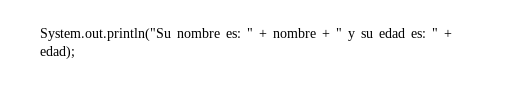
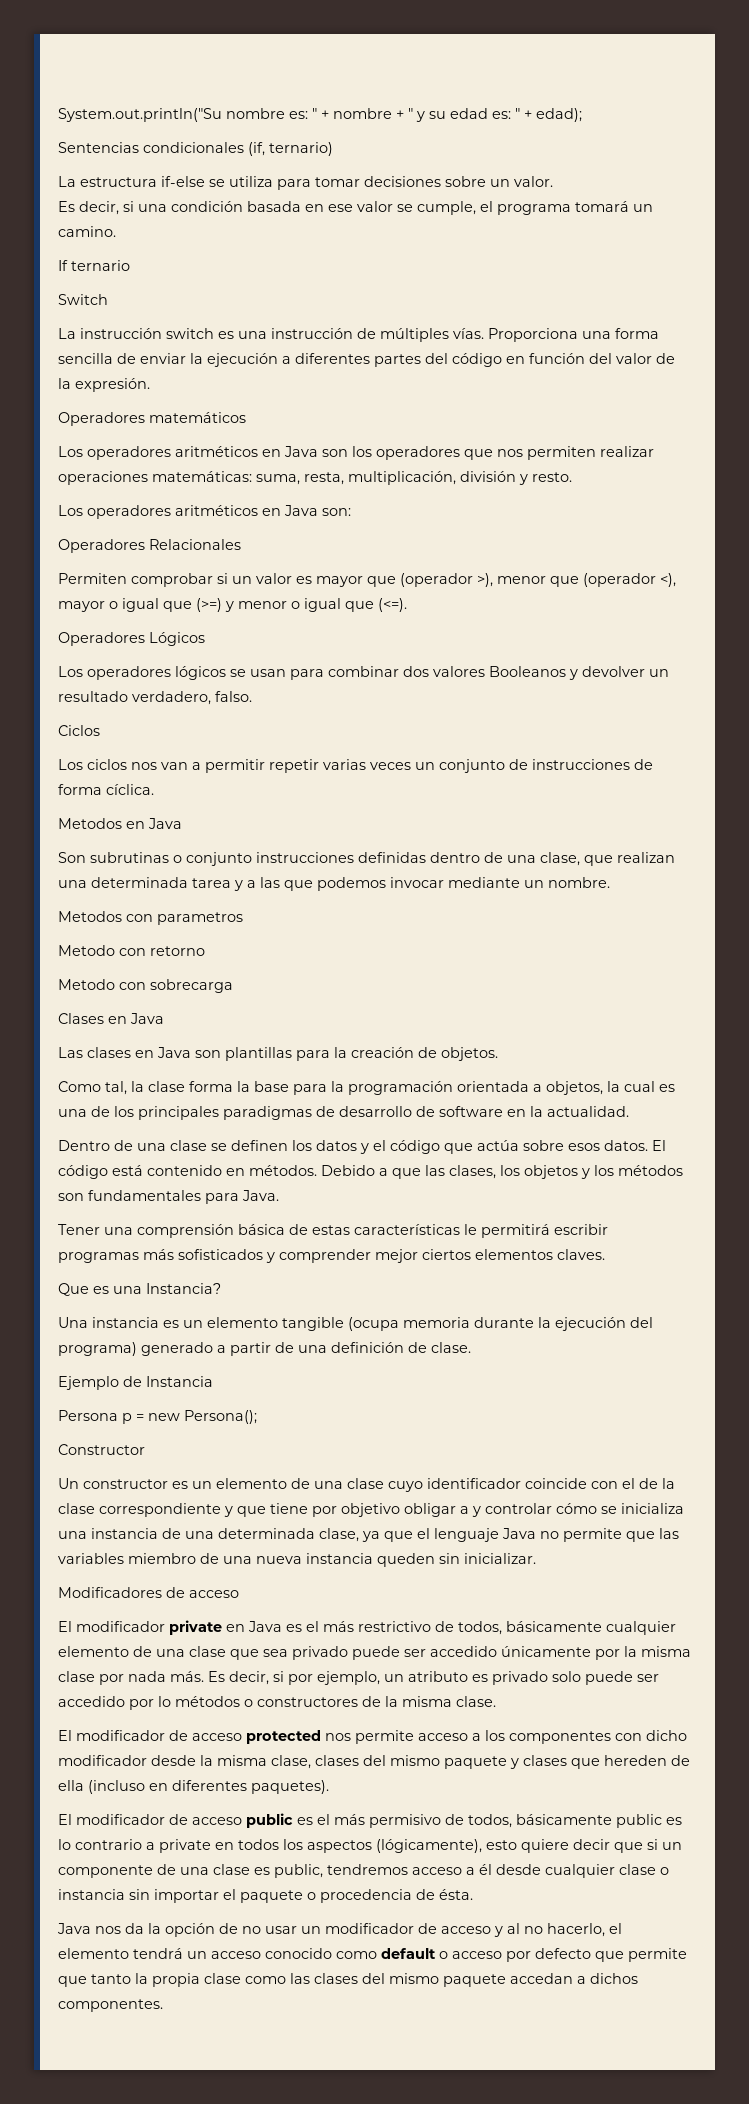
(75, 52) none -> [58,142,333,156] [58,176,553,190] [58,201,653,215] [58,226,116,237] [58,260,130,271] [58,294,108,305] [58,328,659,342] [58,353,675,367] [58,378,150,392] [58,412,246,426] [58,446,654,460] [58,471,572,485] [58,505,351,519] [58,539,241,553] [58,573,676,587] [58,598,407,612] [58,632,205,646] [58,666,669,680] [58,691,252,705] [58,725,100,736] [58,759,653,773] [58,784,154,795] [58,818,182,829] [58,852,675,866] [58,877,610,891] [58,911,243,925] [58,945,205,956] [58,979,233,993] [58,1013,164,1024] [58,1047,498,1061] [58,1081,675,1095] [58,1106,629,1120] [58,1140,666,1154] [58,1165,683,1179] [58,1190,279,1204] [58,1224,608,1238] [58,1249,605,1263] [58,1283,221,1296] [58,1317,653,1331] [58,1342,471,1356] [58,1376,213,1390] [58,1410,257,1424] [58,1444,145,1455] [58,1478,675,1492] [58,1503,684,1517] [58,1528,679,1542] [58,1553,536,1567] [58,1587,239,1598] [58,1620,676,1635] [58,1646,691,1660] [58,1671,659,1685] [58,1696,496,1710] [58,1730,687,1744] [58,1755,690,1769] [58,1780,329,1794] [58,1813,682,1828] [58,1839,682,1853] [58,1864,669,1878] [58,1889,473,1903] [57,1923,622,1937] [58,1948,687,1962] [58,1973,638,1987] [58,1999,163,2012] // Sentencias condicionales (if, ternario) // La estructura if-else se utiliza para tomar decisiones sobre un valor. // Es decir, si una condición basada en ese valor se cumple, el programa tomará un camino. // If ternario // Switch // La instrucción switch es una instrucción de múltiples vías. Proporciona una forma sencilla de enviar la ejecución a diferentes partes del código en función del valor de la expresión. // Operadores matemáticos // Los operadores aritméticos en Java son los operadores que nos permiten realizar operaciones matemáticas: suma, resta, multiplicación, división y resto. // Los operadores aritméticos en Java son: // Operadores Relacionales // Permiten comprobar si un valor es mayor que (operador >), menor que (operador <), mayor o igual que (>=) y menor o igual que (<=). // Operadores Lógicos // Los operadores lógicos se usan para combinar dos valores Booleanos y devolver un resultado verdadero, falso. // Ciclos // Los ciclos nos van a permitir repetir varias veces un conjunto de instrucciones de forma cíclica. // Metodos en Java // Son subrutinas o conjunto instrucciones definidas dentro de una clase, que realizan una determinada tarea y a las que podemos invocar mediante un nombre. // Metodos con parametros // Metodo con retorno // Metodo con sobrecarga // Clases en Java // Las clases en Java son plantillas para la creación de objetos. // Como tal, la clase forma la base para la programación orientada a objetos, la cual es una de los principales paradigmas de desarrollo de software en la actualidad. // Dentro de una clase se definen los datos y el código que actúa sobre esos datos. El código está contenido en métodos. Debido a que las clases, los objetos y los métodos son fundamentales para Java. // Tener una comprensión básica de estas características le permitirá escribir programas más sofisticados y comprender mejor ciertos elementos claves. // Que es una Instancia? // Una instancia es un elemento tangible (ocupa memoria durante la ejecución del programa) generado a partir de una definición de clase. // Ejemplo de Instancia // Persona p = new Persona(); // Constructor // Un constructor es un elemento de una clase cuyo identificador coincide con el de la clase correspondiente y que tiene por objetivo obligar a y controlar cómo se inicializa una instancia de una determinada clase, ya que el lenguaje Java no permite que las variables miembro de una nueva instancia queden sin inicializar. // Modificadores de acceso // El modificador private en Java es el más restrictivo de todos, básicamente cualquier elemento de una clase que sea privado puede ser accedido únicamente por la misma clase por nada más. Es decir, si por ejemplo, un atributo es privado solo puede ser accedido por lo métodos o constructores de la misma clase. // El modificador de acceso protected nos permite acceso a los componentes con dicho modificador desde la misma clase, clases del mismo paquete y clases que hereden de ella (incluso en diferentes paquetes). // El modificador de acceso public es el más permisivo de todos, básicamente public es lo contrario a private en todos los aspectos (lógicamente), esto quiere decir que si un componente de una clase es public, tendremos acceso a él desde cualquier clase o instancia sin importar el paquete o procedencia de ésta. // Java nos da la opción de no usar un modificador de acceso y al no hacerlo, el elemento tendrá un acceso conocido como default o acceso por defecto que permite que tanto la propia clase como las clases del mismo paquete accedan a dichos componentes.

